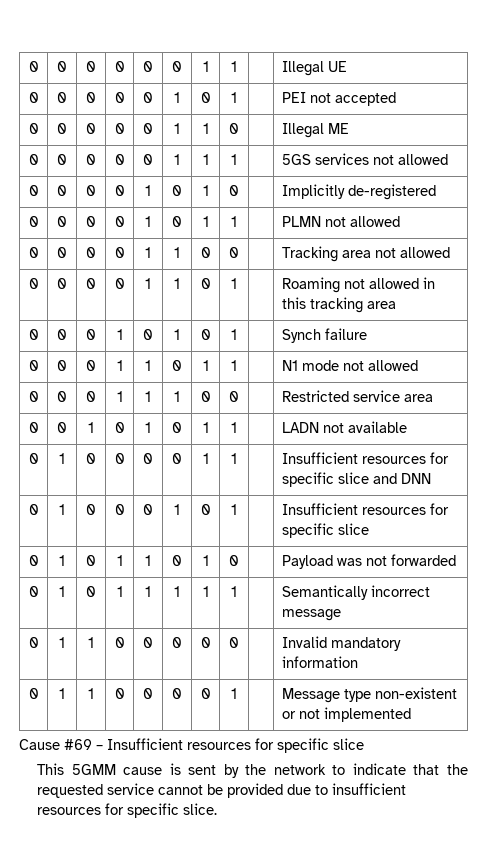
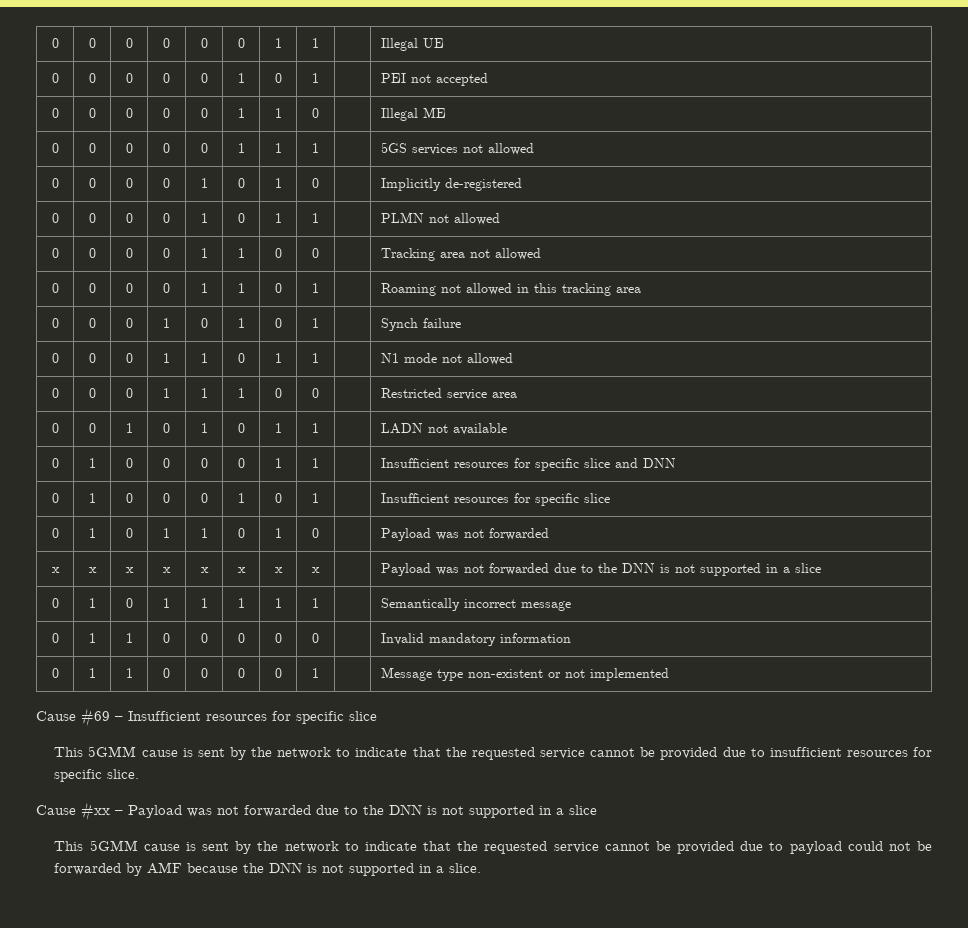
(456, 560) none -> [51,567,60,573] [88,567,97,573] [125,567,134,573] [163,567,171,573] [200,567,209,573] [237,567,246,573] [274,567,283,573] [312,567,320,573] [381,563,822,576] // x | x | x | x | x | x | x | x | | Payload was not forwarded due to the DNN is not supported in a slice
(218, 809) none -> [36,802,597,821] [54,840,933,854] [54,862,482,876] // Cause #xx – Payload was not forwarded due to the DNN is not supported in a slice // This 5GMM cause is sent by the network to indicate that the requested service cannot be provided due to payload could not be forwarded by AMF because the DNN is not supported in a slice.

